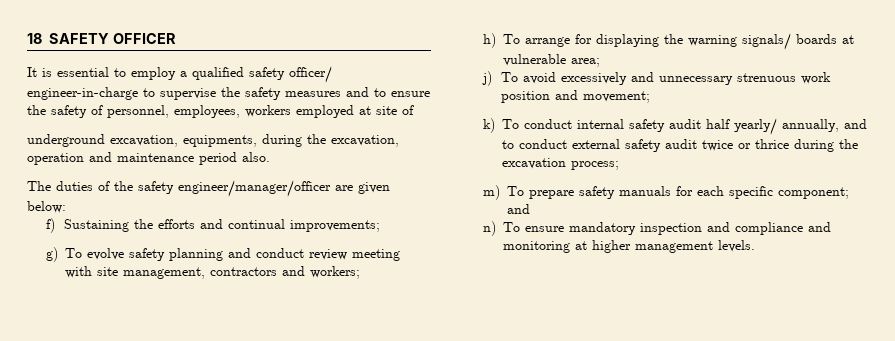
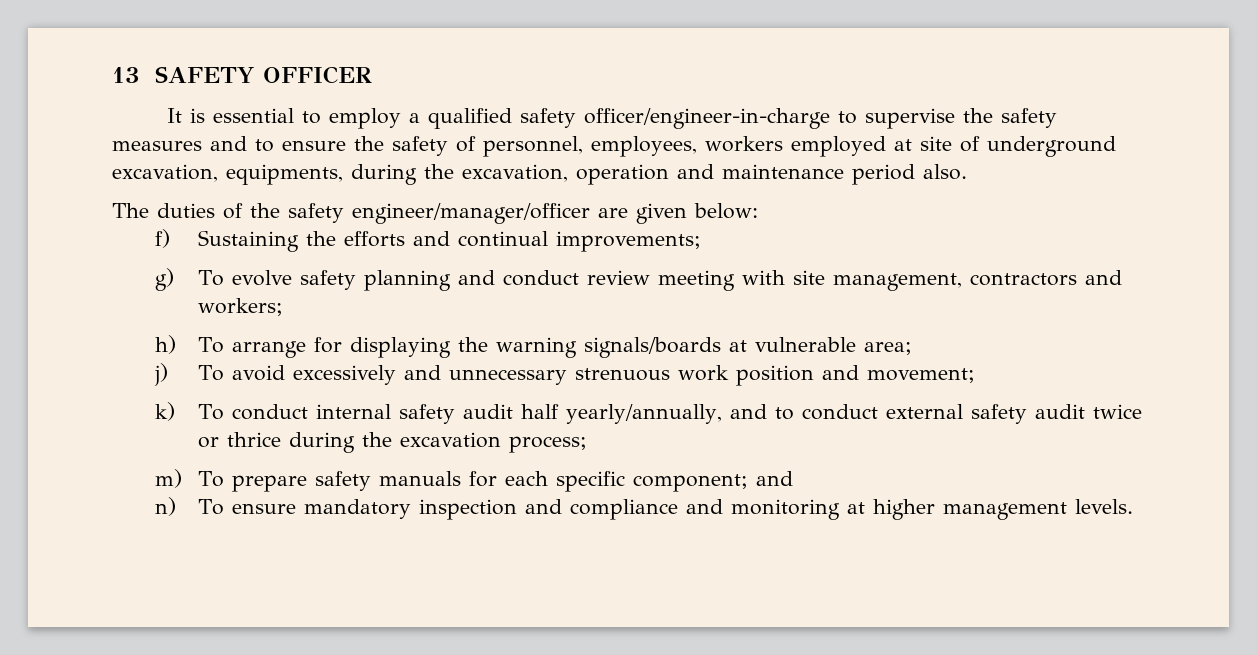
[27,33,42,44] 18 -> [112,67,139,83] 13
[289,66,332,83] [27,87,138,100] officer/ engineer-in-charge -> [584,108,831,129] officer/engineer-in-charge
(414, 110) // -> (980, 144) none
[741,33,837,50] signals/ boards -> [583,337,721,358] signals/boards
[733,118,839,135] yearly/ annually, -> [565,404,722,424] yearly/annually,

